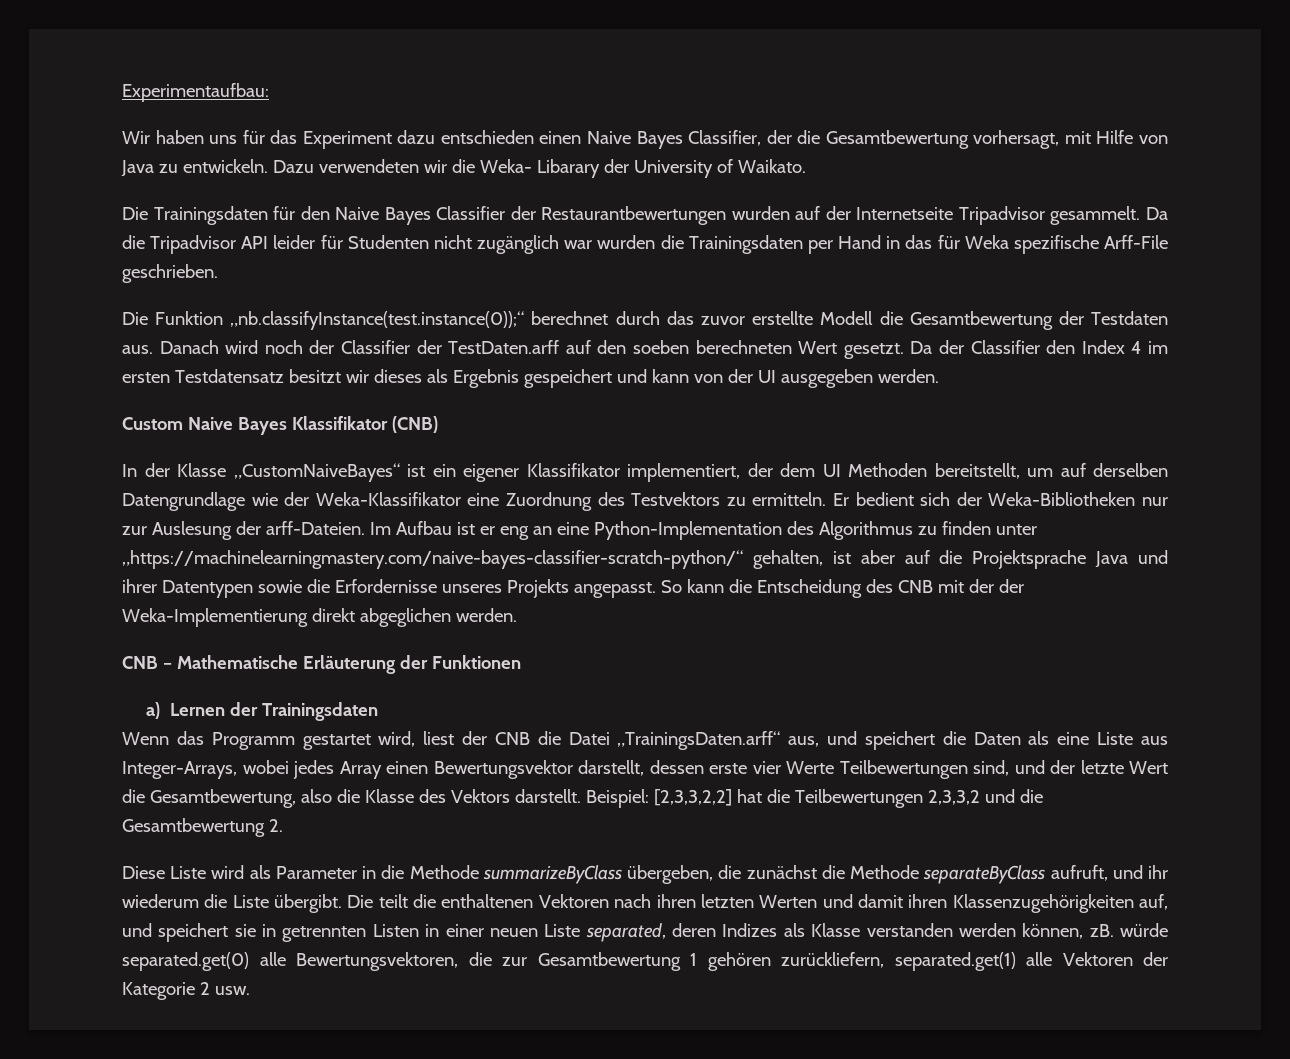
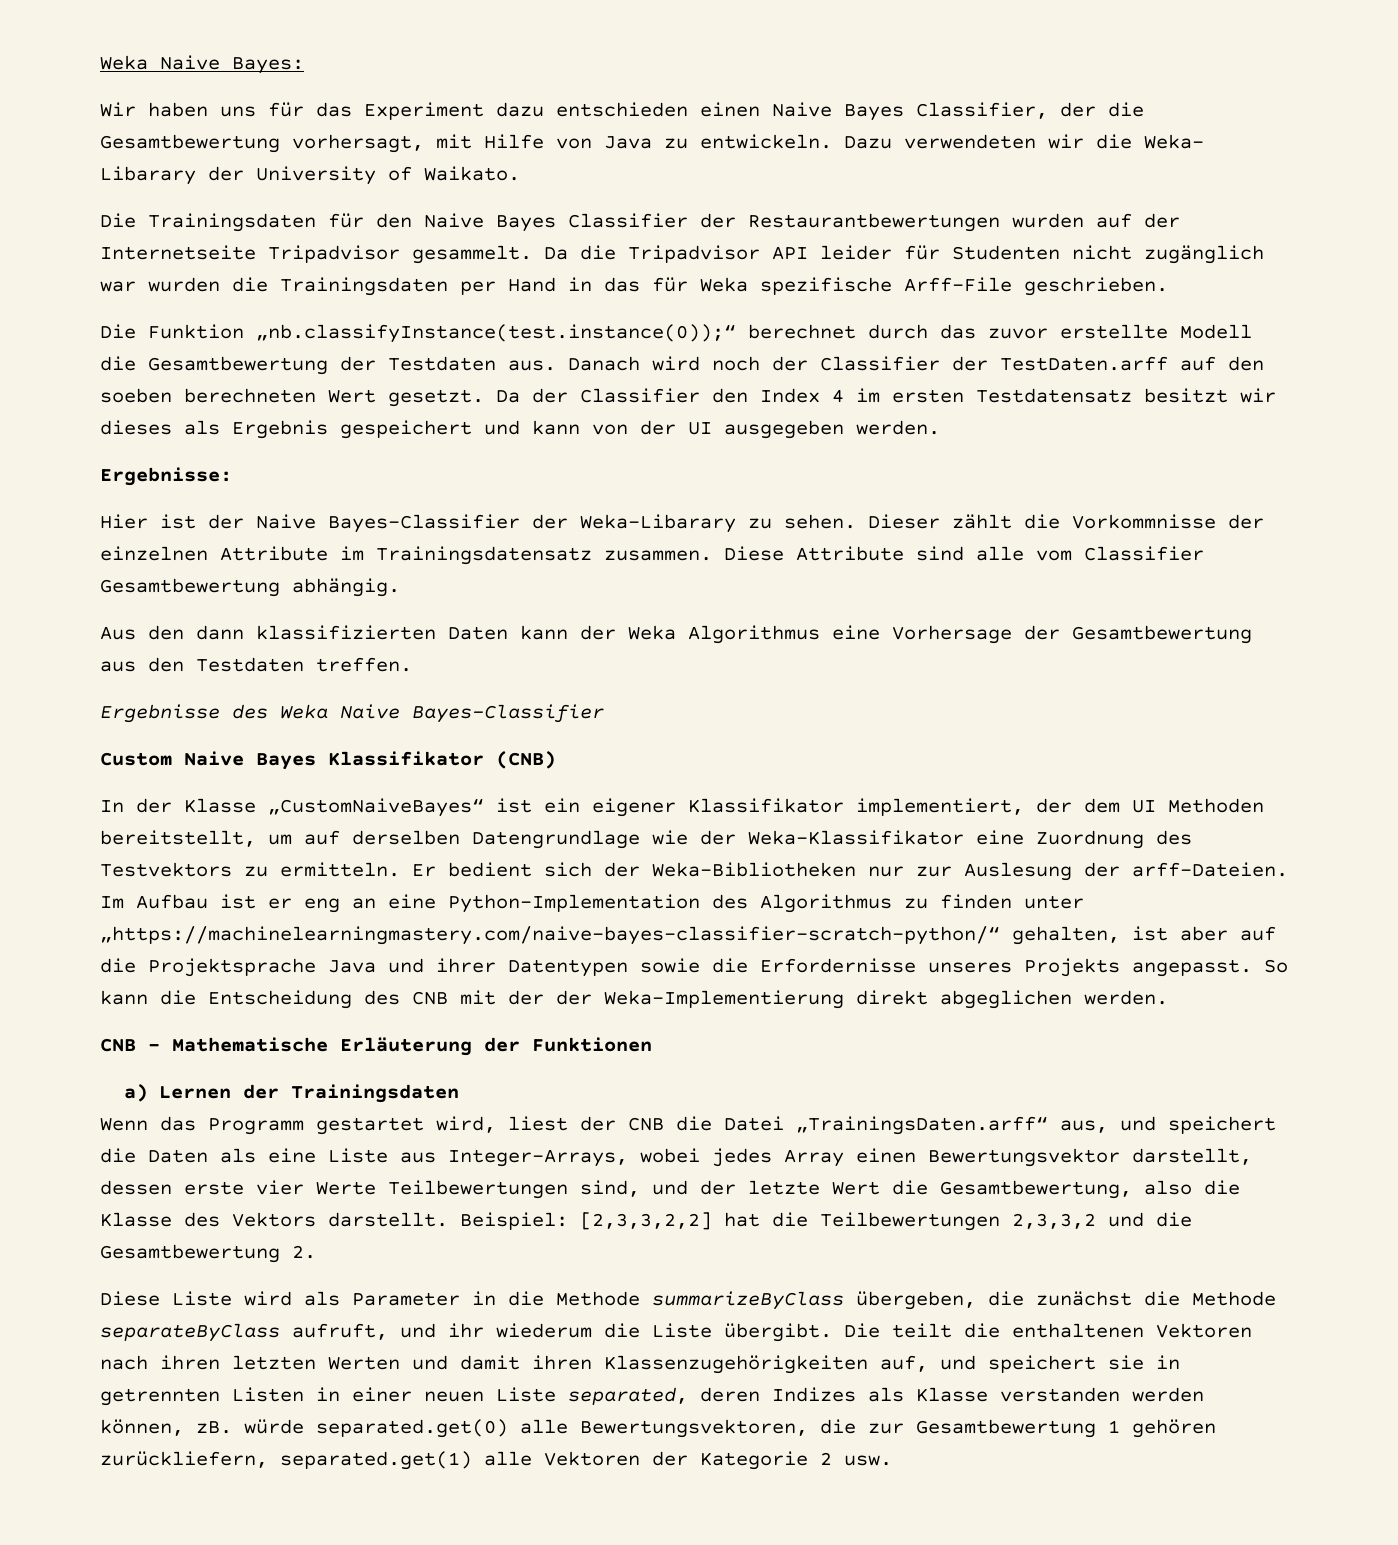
[122,83,269,102] Experimentaufbau: -> [100,55,304,74] Weka Naive Bayes:
(939, 376) none -> [100,467,232,486] [100,514,1264,533] [100,546,1204,565] [100,578,400,597] [100,625,1252,644] [100,657,412,672] [100,704,604,723] // Ergebnisse: // Hier ist der Naive Bayes-Classifier der Weka-Libarary zu sehen. Dieser zählt die Vorkommnisse der einzelnen Attribute im Trainingsdatensatz zusammen. Diese Attribute sind alle vom Classifier Gesamtbewertung abhängig. // Aus den dann klassifizierten Daten kann der Weka Algorithmus eine Vorhersage der Gesamtbewertung aus den Testdaten treffen. // Ergebnisse des Weka Naive Bayes-Classifier

